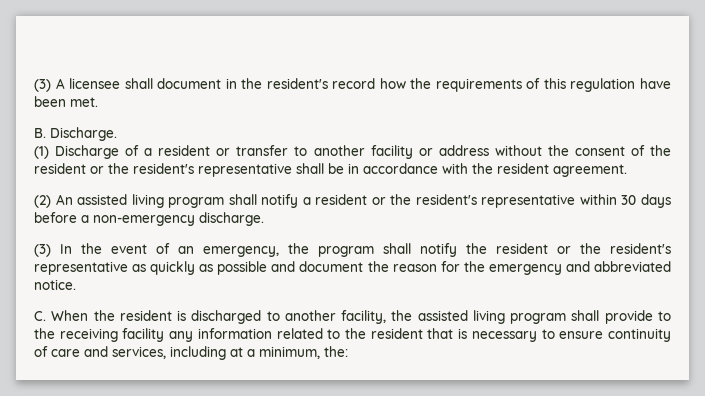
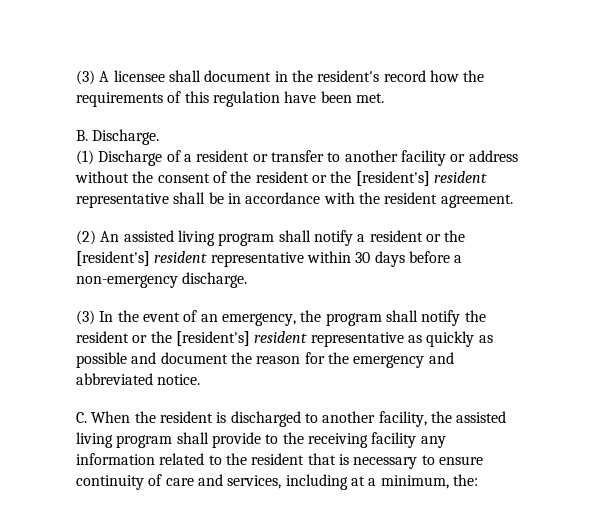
[133,163,194,174] resident's -> [355,171,487,186] [resident's] resident
[415,194,477,205] resident's -> [76,251,208,266] [resident's] resident
[610,243,671,254] resident's -> [175,331,308,346] [resident's] resident

